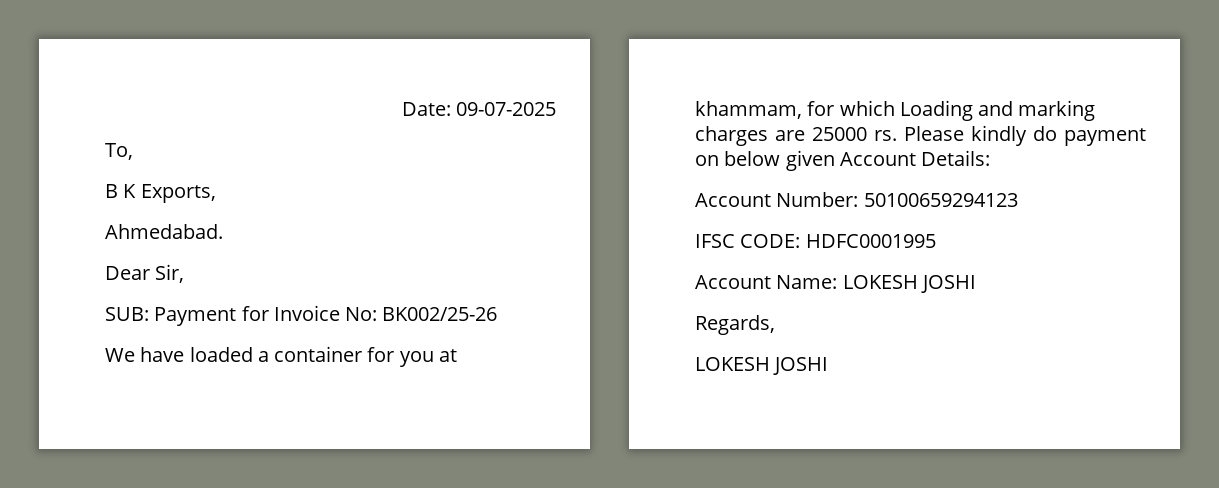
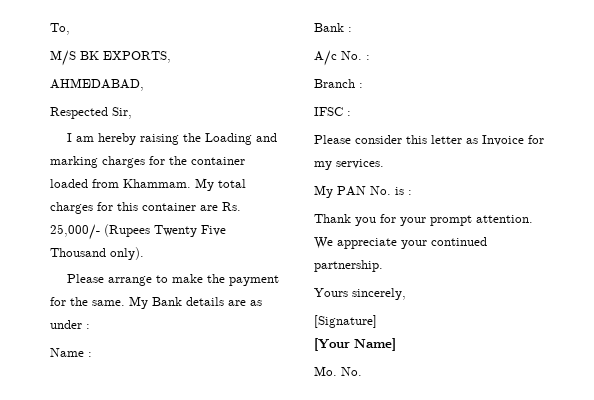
[401,102,556,116] Date: 09-07-2025 // -> (50, 29) none
[105,184,216,203] [105,224,223,239] [105,264,185,283] [105,305,498,326] [105,346,457,367] [695,100,1096,121] [695,125,1146,146] [695,150,991,171] [695,192,1018,207] [695,234,936,248] [695,275,976,293] [695,315,775,335] [695,357,829,375] B K Exports, // Ahmedabad. // Dear Sir, // SUB: Payment for Invoice No: BK002/25-26 // We have loaded a container for you at khammam, for which Loading and marking charges are 25000 rs. Please kindly do payment on below given Account Details: // Account Number: 50100659294123 // IFSC CODE: HDFC0001995 // Account Name: LOKESH JOSHI // Regards, // LOKESH JOSHI -> [50,50,171,66] [50,78,144,91] [50,107,132,119] [66,133,277,145] [50,156,245,168] [50,178,246,191] [50,202,241,214] [50,224,226,240] [50,247,144,260] [66,274,279,286] [50,296,262,309] [50,320,90,329] [50,348,92,357] [314,23,352,32] [314,50,370,66] [314,79,363,88] [314,107,351,116] [314,135,544,146] [314,159,384,170] [314,185,412,198] [314,214,533,226] [314,237,487,249] [314,260,383,272] [314,288,406,300] [314,315,377,328] [314,338,396,351] [314,366,362,376] M/S BK EXPORTS, // AHMEDABAD, // Respected Sir, // I am hereby raising the Loading and marking charges for the container loaded from Khammam. My total charges for this container are Rs. 25,000/- (Rupees Twenty Five Thousand only). // Please arrange to make the payment for the same. My Bank details are as under : // Name : // Bank : // A/c No. : // Branch : // IFSC : // Please consider this letter as Invoice for my services. // My PAN No. is : // Thank you for your prompt attention. We appreciate your continued partnership. // Yours sincerely, // [Signature] // [Your Name] // Mo. No.

